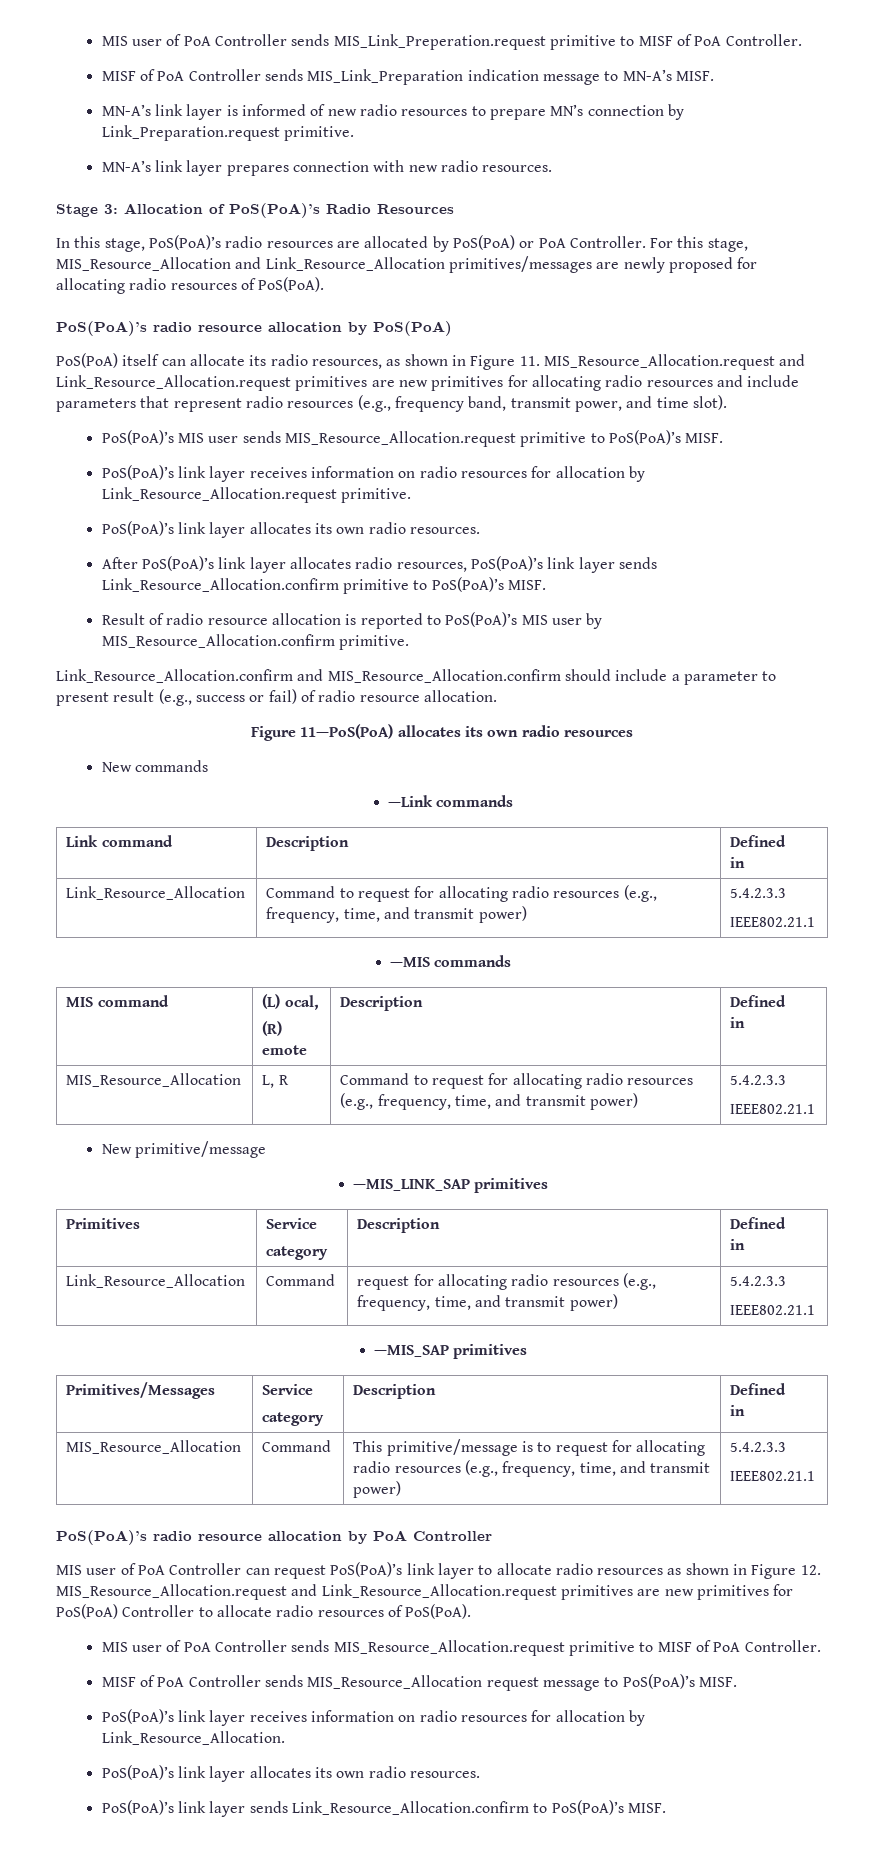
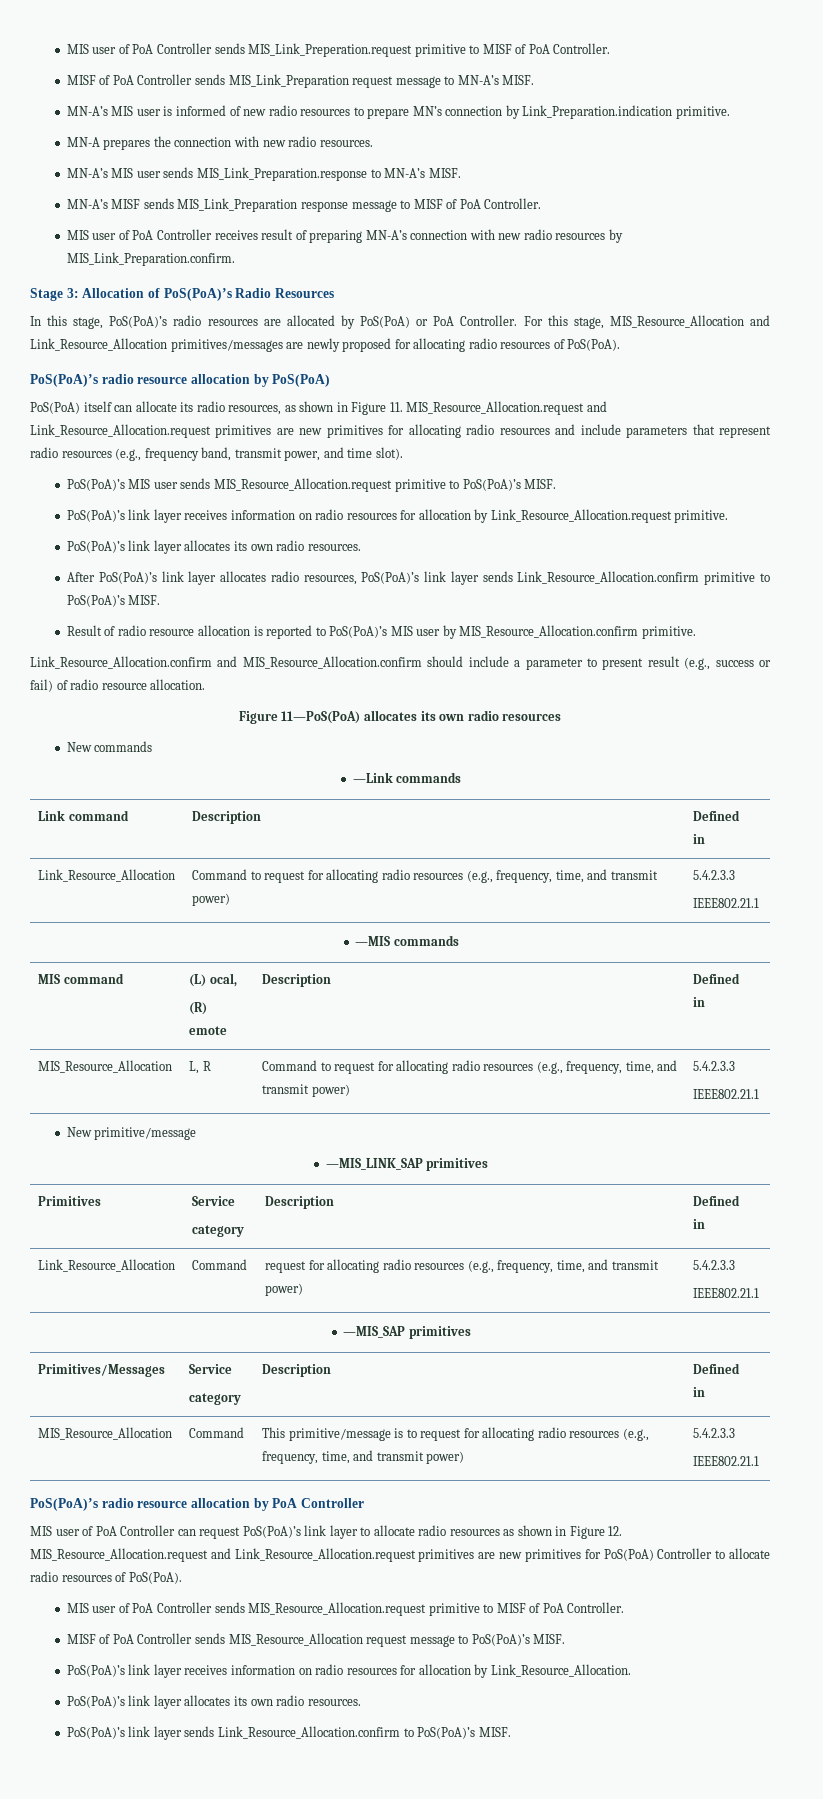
[467,69,539,81] indication -> [352,76,394,88] request
[155,104,223,120] link layer -> [111,106,161,116] MIS user
[101,125,355,141] [101,160,289,176] Link_Preparation.request primitive. // MN-A’s link layer prepares -> [522,105,730,119] [66,136,171,150] Link_Preparation.indication primitive. // MN-A prepares the
(553, 168) none -> [66,167,461,181] [66,198,542,212] [66,229,623,243] [66,252,235,266] // MN-A’s MIS user sends MIS_Link_Preparation.response to MN-A’s MISF. // MN-A’s MISF sends MIS_Link_Preparation response message to MISF of PoA Controller. // MIS user of PoA Controller receives result of preparing MN-A’s connection with new radio resources by MIS_Link_Preparation.confirm.

